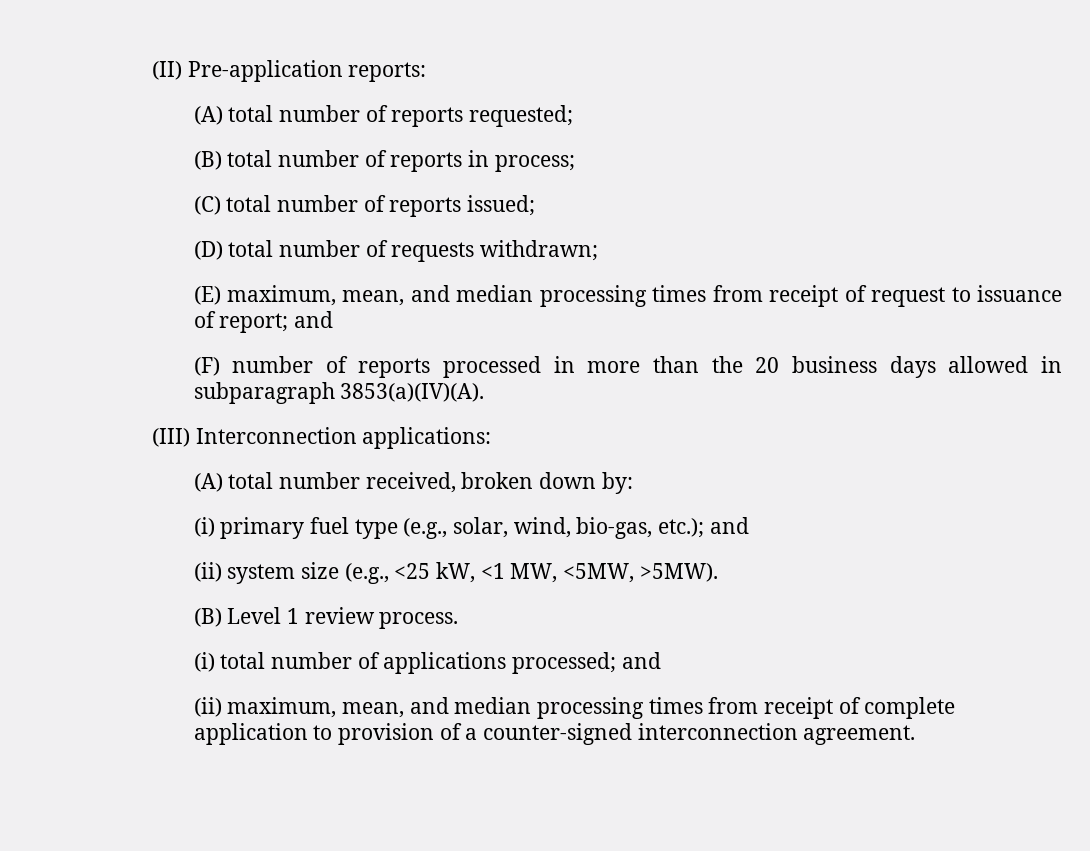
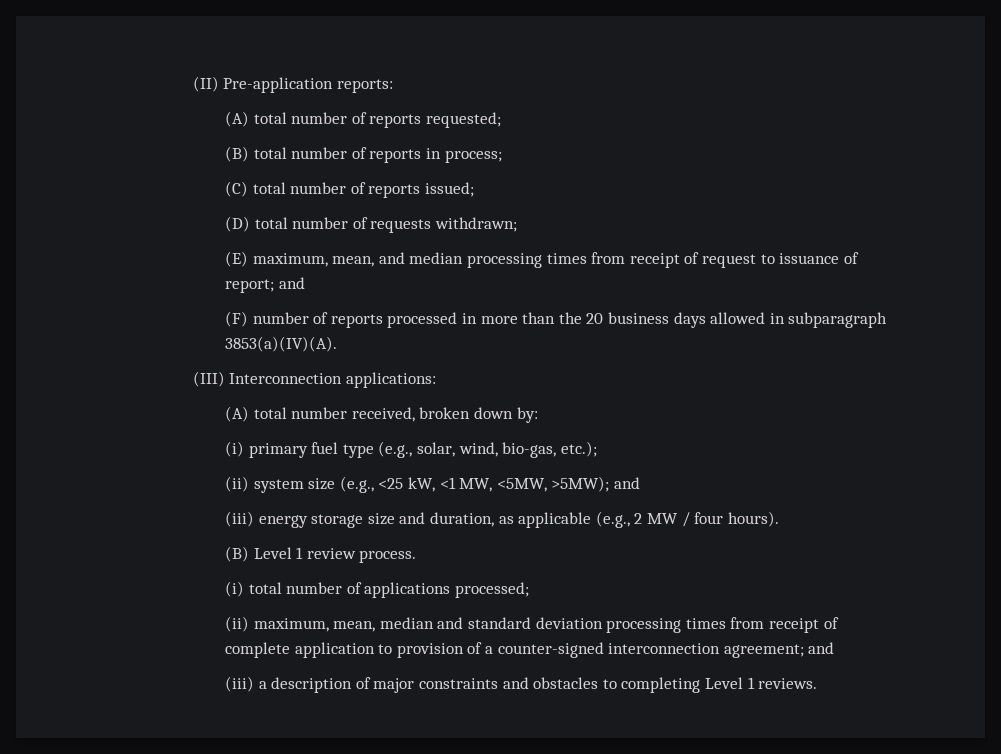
[709,517,749,534] and -> (597, 449) none
[639,563,718,582] >5MW). -> [551,476,640,492] [225,511,779,528] >5MW); and // (iii) energy storage size and duration, as applicable (e.g., 2 MW / four hours).
[621,652,661,669] and -> (529, 590) none
[409,697,532,714] and median -> [379,617,603,629] median and standard deviation
[803,725,916,745] agreement. -> [723,642,835,658] [225,676,818,693] agreement; and // (iii) a description of major constraints and obstacles to completing Level 1 reviews.

